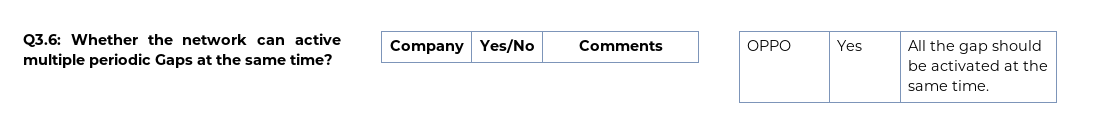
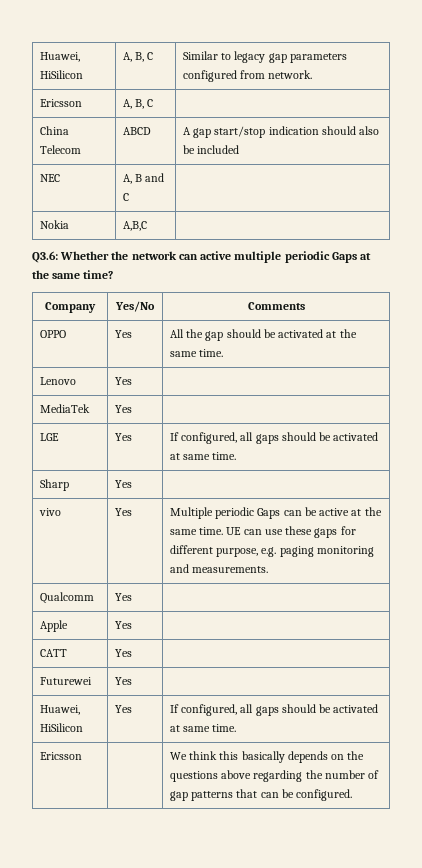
(23, 40) none -> [39,52,80,62] [39,70,83,79] [122,52,154,62] [182,51,347,63] [182,70,313,82] [39,99,82,107] [122,99,154,109] [39,126,69,135] [39,145,81,154] [122,127,151,135] [182,126,380,138] [182,145,240,154] [39,174,60,182] [122,173,165,184] [122,193,129,201] [39,220,69,229] [122,221,147,231] Huawei, HiSilicon | A, B, C | Similar to legacy gap parameters configured from network. // Ericsson | A, B, C | // China Telecom | ABCD | A gap start/stop indication should also be included // NEC | A, B and C | // Nokia | A,B,C | //
(989, 85) none -> [39,377,76,385] [114,377,132,385] [39,404,90,413] [114,405,132,413] [39,433,59,441] [114,433,132,441] [169,432,379,444] [169,452,237,460] [39,479,69,491] [114,480,132,488] [38,508,61,516] [114,508,132,516] [169,507,382,519] [169,526,356,538] [169,545,374,557] [169,564,269,573] [39,592,94,604] [114,593,132,601] [39,620,68,632] [114,621,132,629] [39,649,67,657] [114,649,132,657] [39,677,92,685] [114,677,132,685] [39,705,80,715] [39,723,83,732] [114,705,132,713] [169,704,379,716] [169,724,237,732] [39,752,82,760] [169,751,365,763] [169,770,380,782] [169,789,353,801] // Lenovo | Yes | // MediaTek | Yes | // LGE | Yes | If configured, all gaps should be activated at same time. // Sharp | Yes | // vivo | Yes | Multiple periodic Gaps can be active at the same time. UE can use these gaps for different purpose, e.g. paging monitoring and measurements. // Qualcomm | Yes | // Apple | Yes | // CATT | Yes | // Futurewei | Yes | // Huawei, HiSilicon | Yes | If configured, all gaps should be activated at same time. // Ericsson | | We think this basically depends on the questions above regarding the number of gap patterns that can be configured.

